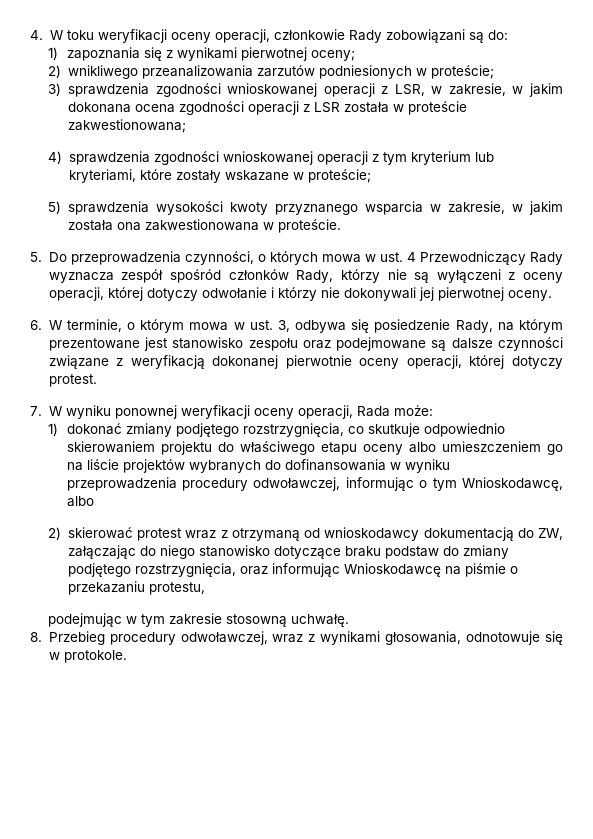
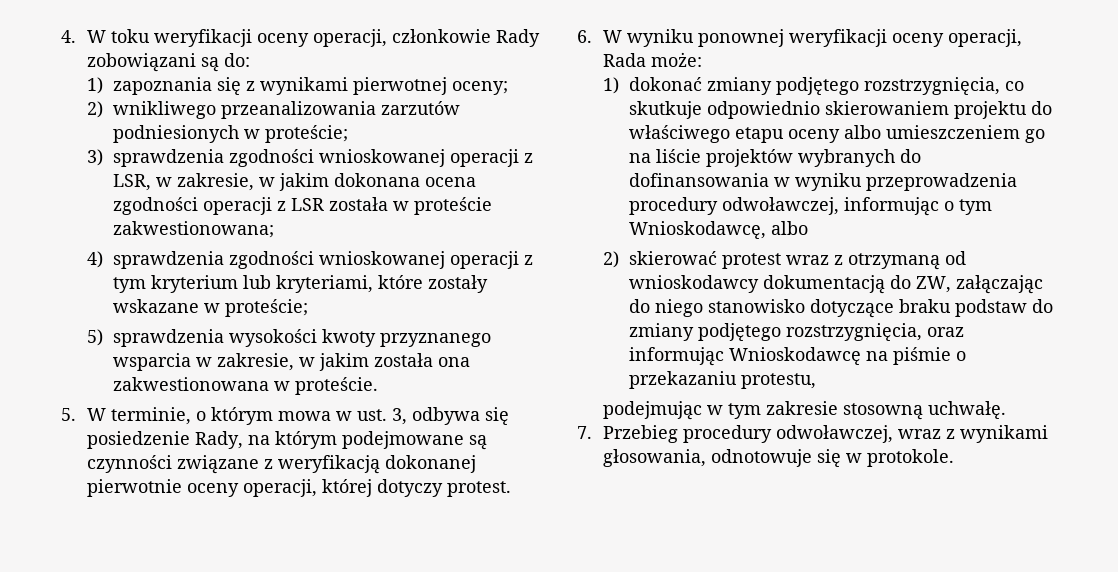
[48,251,563,265] [48,269,563,283] [48,287,552,301] [30,320,42,330] Do przeprowadzenia czynności, o których mowa w ust. 4 Przewodniczący Rady wyznacza zespół spośród członków Rady, którzy nie są wyłączeni z oceny operacji, której dotyczy odwołanie i którzy nie dokonywali jej pierwotnej oceny. // 6. -> (76, 414) none
[48,337,331,351] prezentowane jest stanowisko zespołu oraz -> (338, 440) none
[451,338,493,349] dalsze -> (488, 442) none
[30,406,42,416] 7. -> [577,30,592,43] 6.
[30,632,42,642] 8. -> [577,426,592,439] 7.

